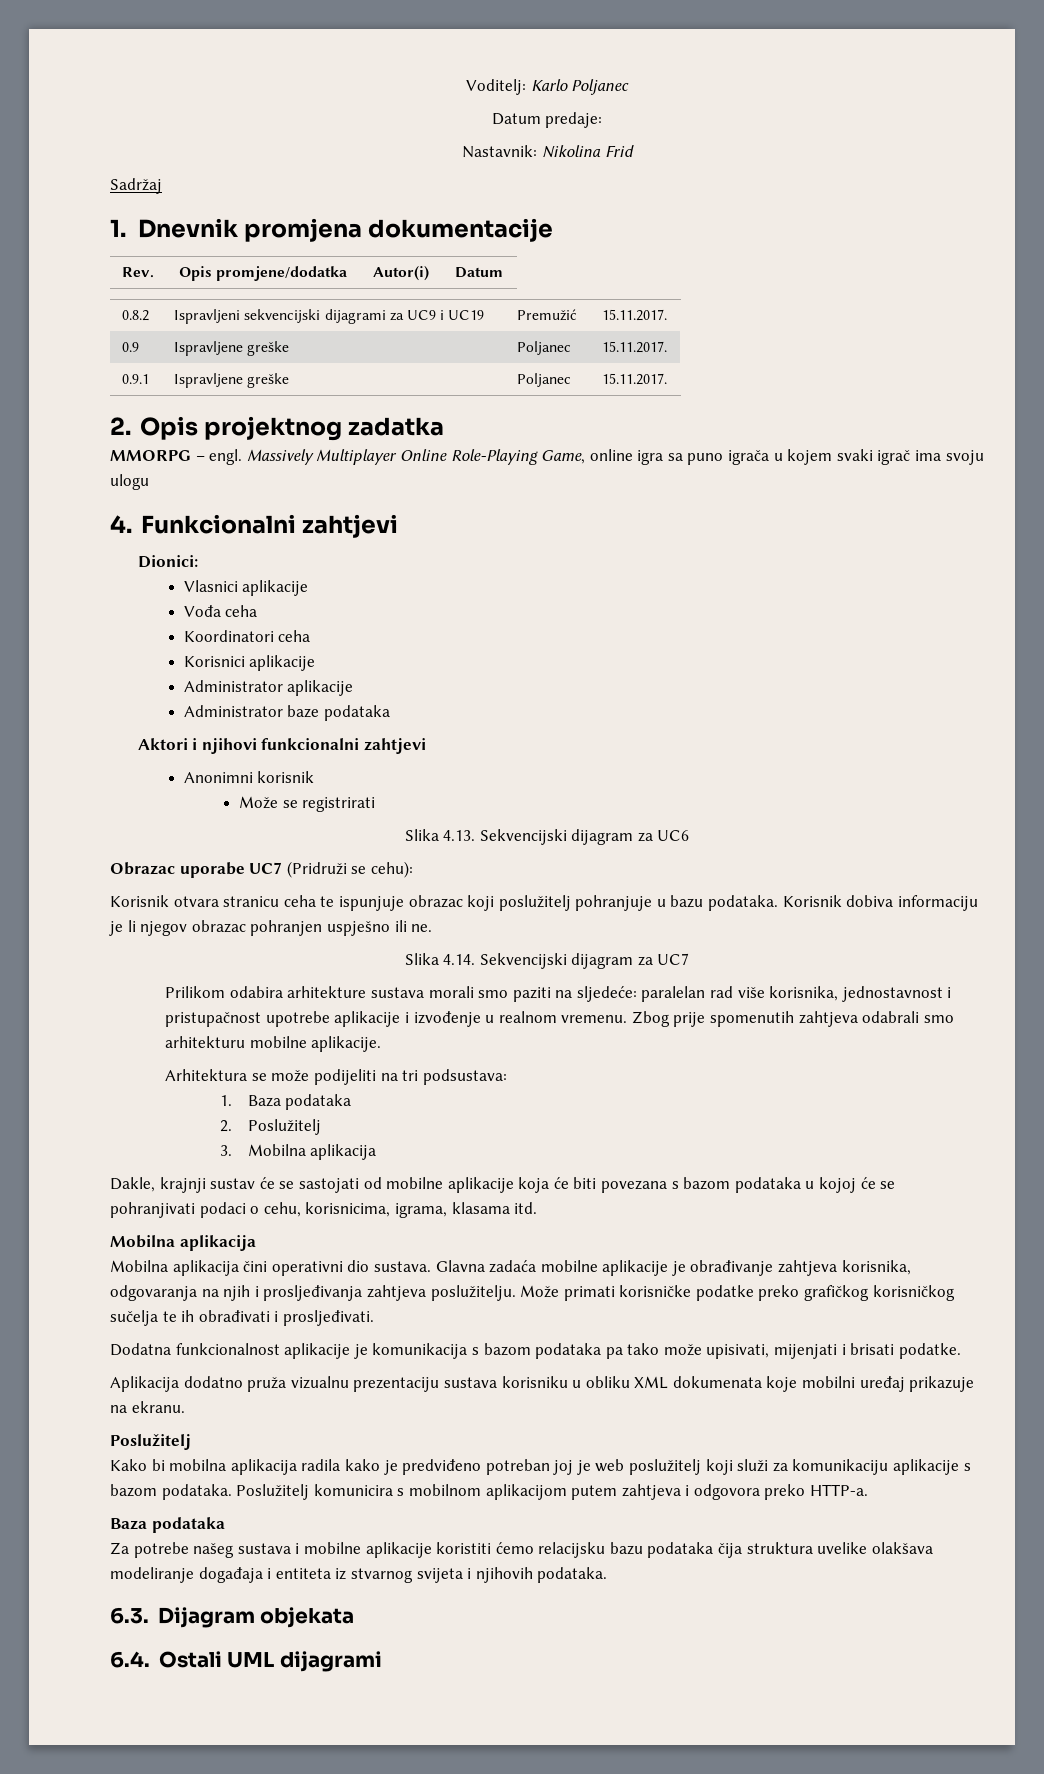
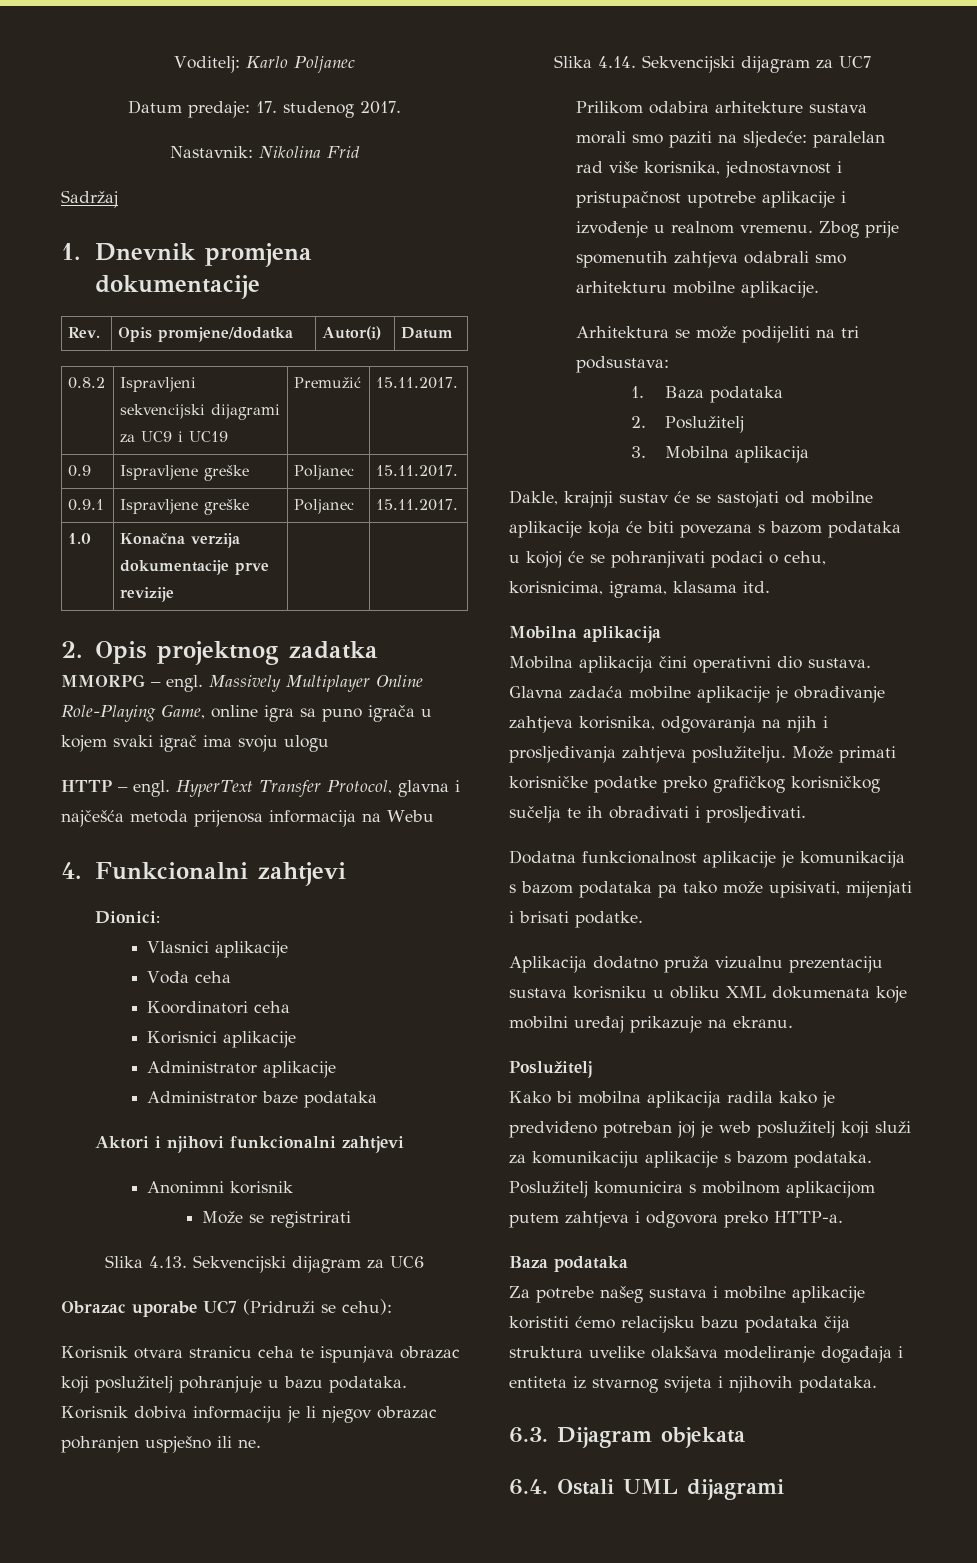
(603, 120) none -> [256,101,401,118] 17. studenog 2017.
(668, 379) none -> [68,533,92,544] [120,533,241,548] [120,560,270,575] [120,587,175,602] // 1.0 | Konačna verzija dokumentacije prve revizije | |
(149, 482) none -> [61,780,460,797] [61,810,434,827] // HTTP – engl. HyperText Transfer Protocol, glavna i najčešća metoda prijenosa informacija na Webu
[338,896,404,911] ispunjuje -> [320,1346,394,1363] ispunjava

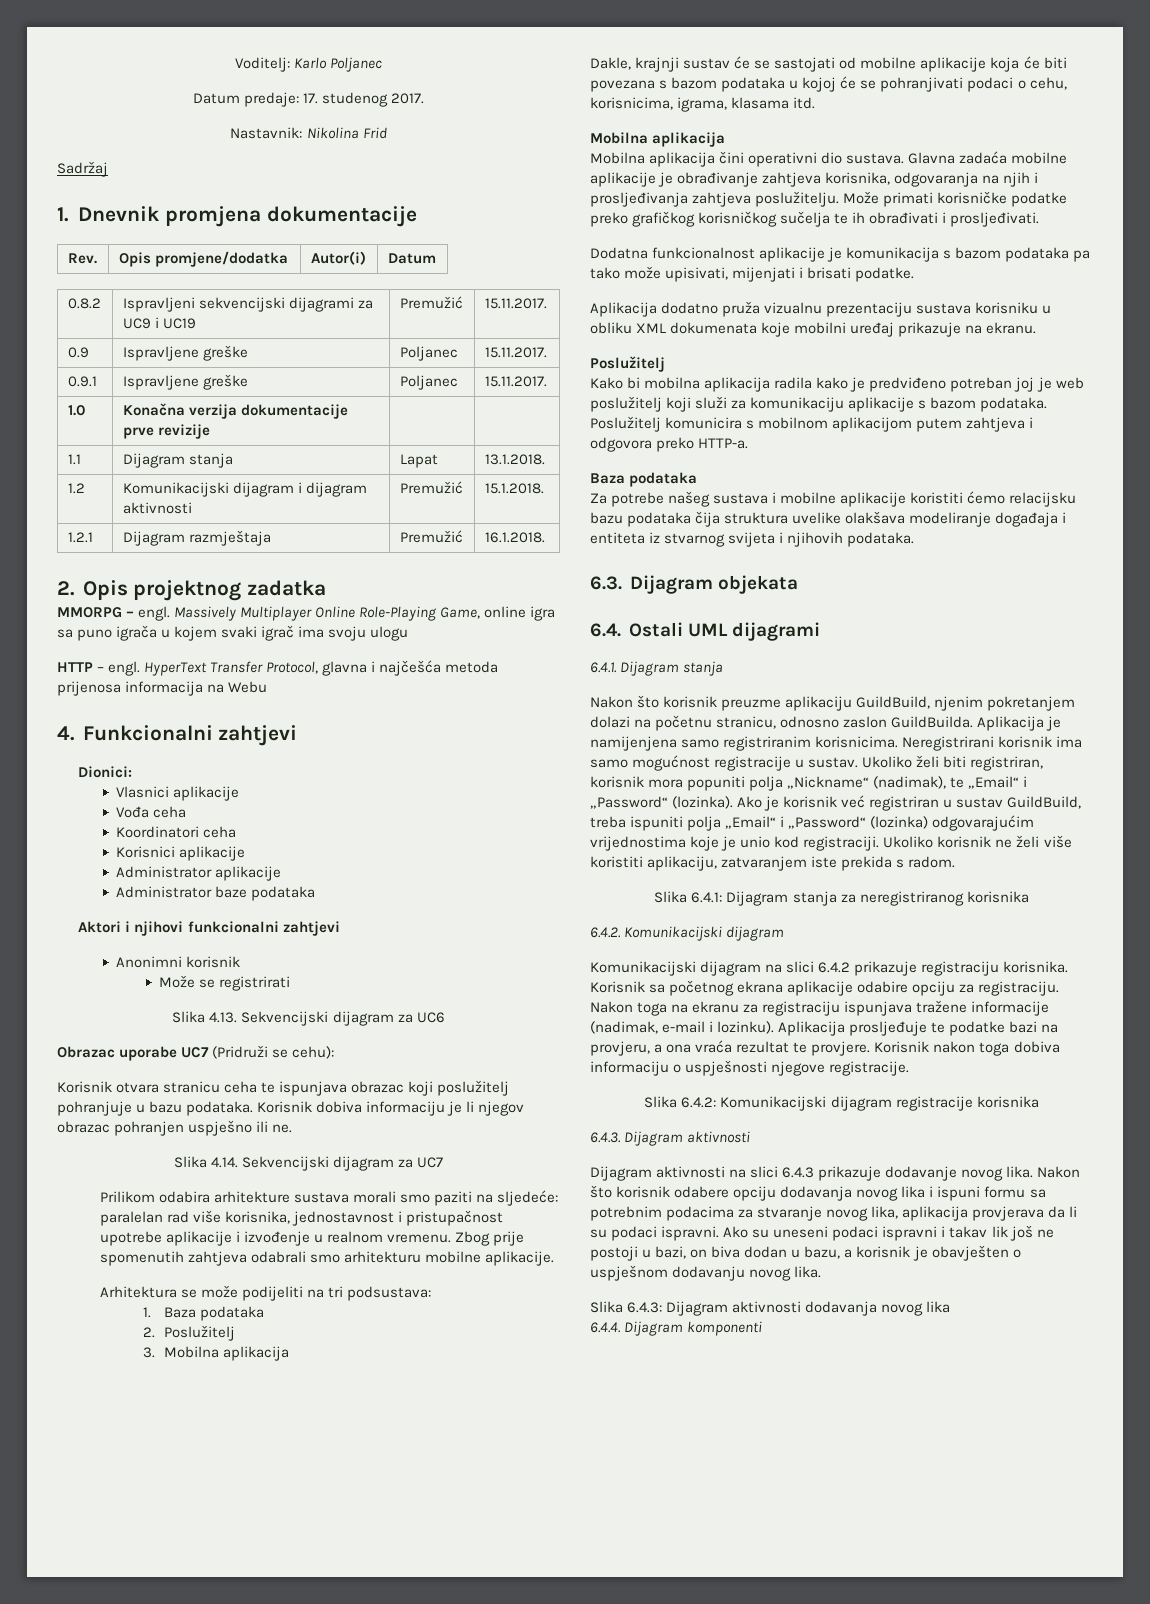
(175, 594) none -> [67,454,81,465] [122,453,233,468] [399,454,438,468] [484,454,545,465] [67,483,85,494] [122,482,367,497] [122,502,192,514] [399,481,463,494] [484,483,544,494] [67,532,93,543] [122,530,271,546] [399,530,463,543] [484,532,545,543] // 1.1 | Dijagram stanja | Lapat | 13.1.2018. // 1.2 | Komunikacijski dijagram i dijagram aktivnosti | Premužić | 15.1.2018. // 1.2.1 | Dijagram razmještaja | Premužić | 16.1.2018.
(784, 1489) none -> [590,661,724,676] [590,695,1076,711] [590,715,1062,731] [590,736,1083,751] [590,755,1044,771] [590,776,1028,791] [590,795,1082,811] [590,815,1035,831] [590,835,1072,851] [590,856,956,871] [654,891,1029,906] [590,926,785,941] [590,961,1069,976] [590,980,1060,996] [590,1000,1050,1016] [590,1021,1059,1036] [590,1040,1060,1056] [590,1060,910,1076] [644,1096,1039,1111] [590,1131,751,1146] [590,1166,1081,1181] [590,1185,1046,1201] [590,1206,1078,1221] [590,1225,1054,1241] [590,1245,1021,1261] [590,1265,822,1281] [590,1301,951,1316] [590,1321,763,1336] // 6.4.1. Dijagram stanja // Nakon što korisnik preuzme aplikaciju GuildBuild, njenim pokretanjem dolazi na početnu stranicu, odnosno zaslon GuildBuilda. Aplikacija je namijenjena samo registriranim korisnicima. Neregistrirani korisnik ima samo mogućnost registracije u sustav. Ukoliko želi biti registriran, korisnik mora popuniti polja „Nickname“ (nadimak), te „Email“ i „Password“ (lozinka). Ako je korisnik već registriran u sustav GuildBuild, treba ispuniti polja „Email“ i „Password“ (lozinka) odgovarajućim vrijednostima koje je unio kod registraciji. Ukoliko korisnik ne želi više koristiti aplikaciju, zatvaranjem iste prekida s radom. // Slika 6.4.1: Dijagram stanja za neregistriranog korisnika // 6.4.2. Komunikacijski dijagram // Komunikacijski dijagram na slici 6.4.2 prikazuje registraciju korisnika. Korisnik sa početnog ekrana aplikacije odabire opciju za registraciju. Nakon toga na ekranu za registraciju ispunjava tražene informacije (nadimak, e-mail i lozinku). Aplikacija prosljeđuje te podatke bazi na provjeru, a ona vraća rezultat te provjere. Korisnik nakon toga dobiva informaciju o uspješnosti njegove registracije. // Slika 6.4.2: Komunikacijski dijagram registracije korisnika // 6.4.3. Dijagram aktivnosti // Dijagram aktivnosti na slici 6.4.3 prikazuje dodavanje novog lika. Nakon što korisnik odabere opciju dodavanja novog lika i ispuni formu sa potrebnim podacima za stvaranje novog lika, aplikacija provjerava da li su podaci ispravni. Ako su uneseni podaci ispravni i takav lik još ne postoji u bazi, on biva dodan u bazu, a korisnik je obavješten o uspješnom dodavanju novog lika. // Slika 6.4.3: Dijagram aktivnosti dodavanja novog lika // 6.4.4. Dijagram komponenti

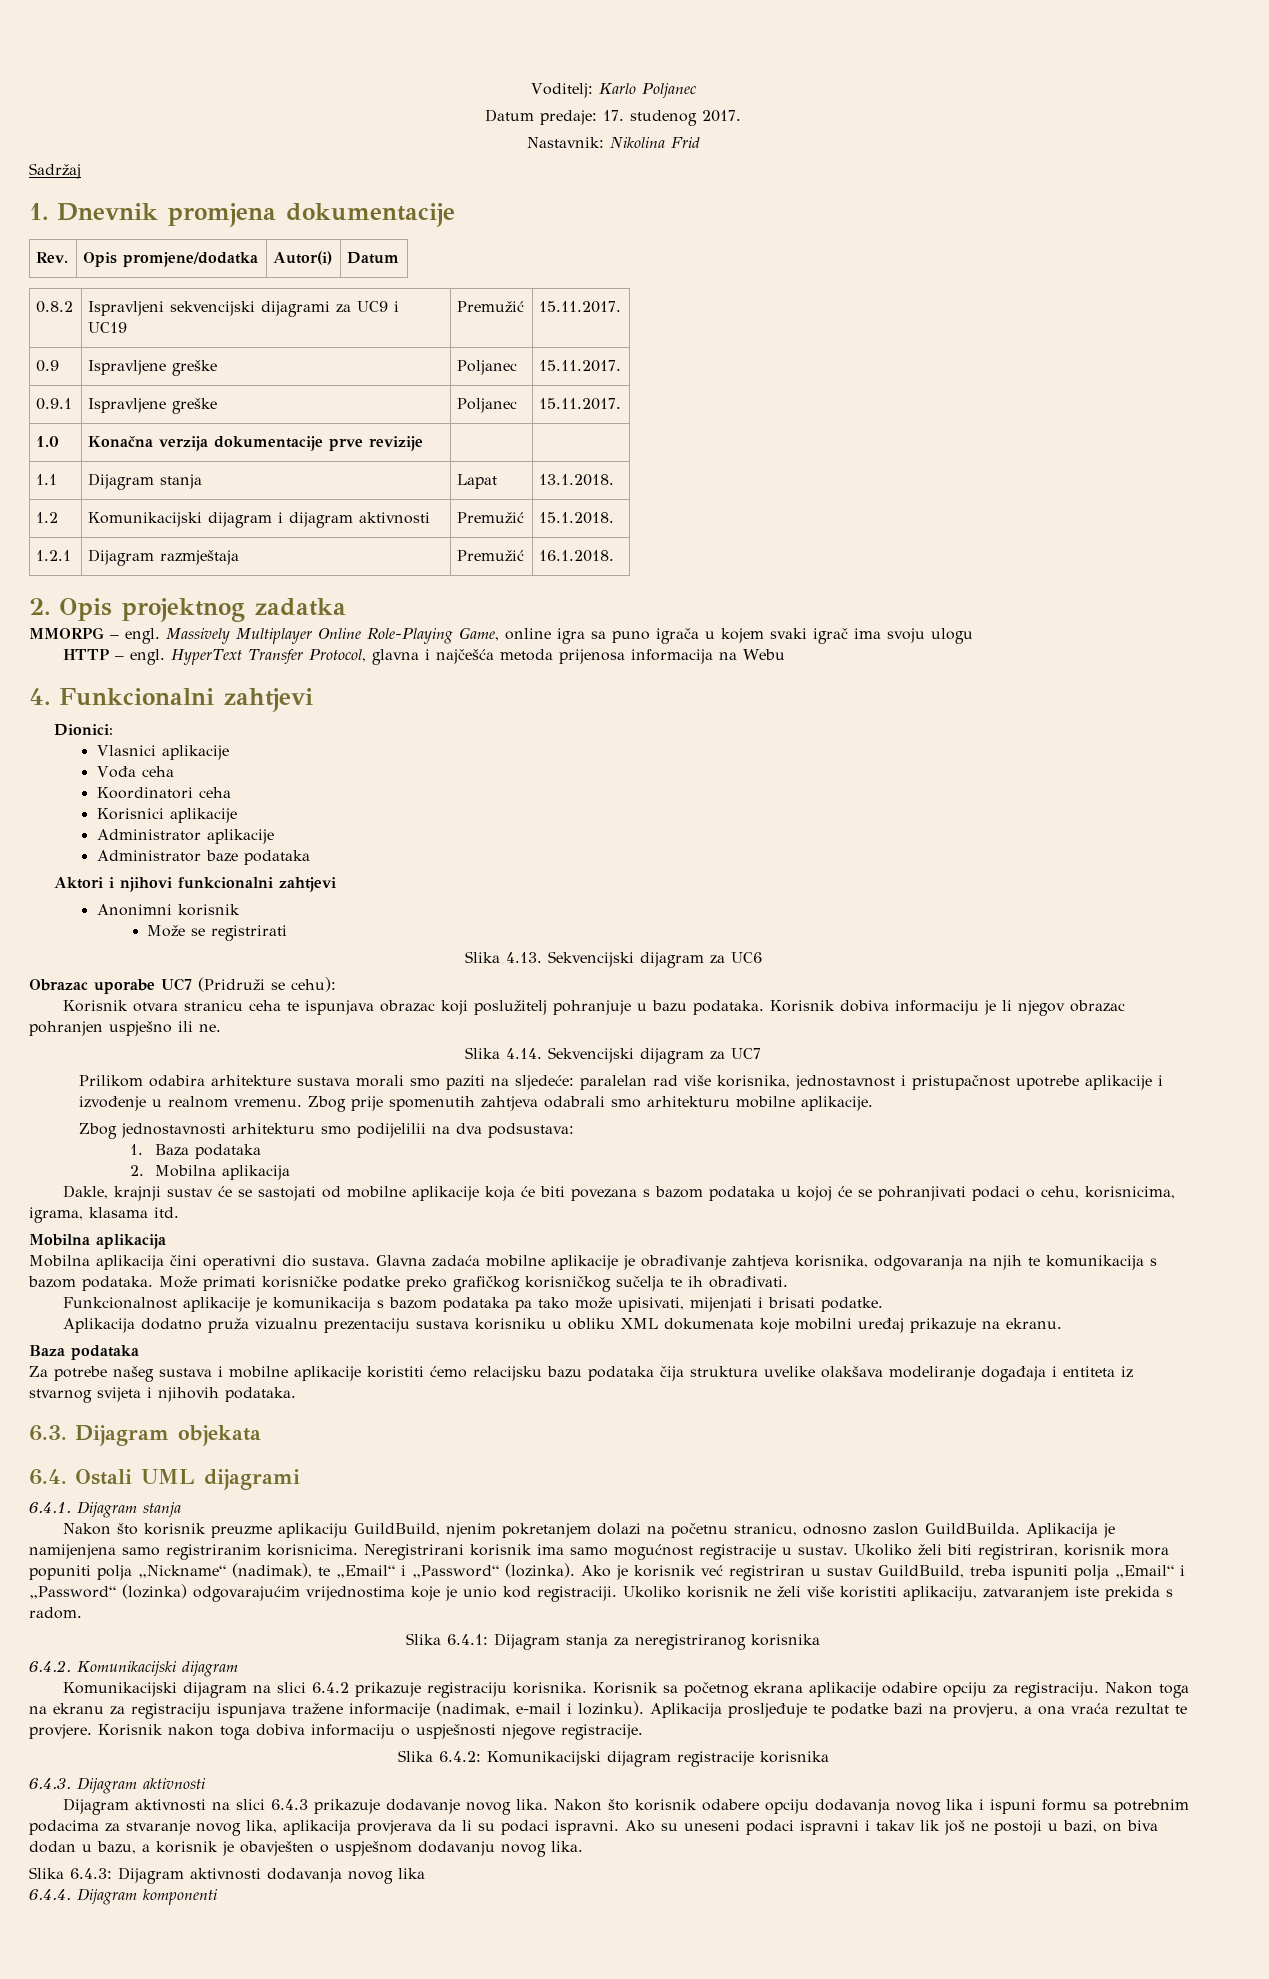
[99,1285,344,1301] Arhitektura se može podijeliti na tri -> [79,1123,483,1139] Zbog jednostavnosti arhitekturu smo podijelilii na dva
[163,1325,235,1341] [142,1347,155,1358] Poslužitelj // 3. -> (144, 1170) none
[1034,172,1039,183] [590,191,840,207] i prosljeđivanja zahtjeva poslužitelju. -> [1028,1255,1157,1270] [28,1276,153,1291] te komunikacija s bazom podataka.
[869,212,1040,227] [590,247,756,259] obrađivati i prosljeđivati. // Dodatna funkcionalnost -> [709,1276,788,1288] [63,1297,178,1309] obrađivati. // Funkcionalnost
[590,356,665,372] [590,377,1084,392] [590,396,1048,412] [590,416,1034,432] [590,437,749,452] // Poslužitelj // Kako bi mobilna aplikacija radila kako je predviđeno potreban joj je web poslužitelj koji služi za komunikaciju aplikacije s bazom podataka. Poslužitelj komunicira s mobilnom aplikacijom putem zahtjeva i odgovora preko HTTP-a. -> (1063, 1323) none

